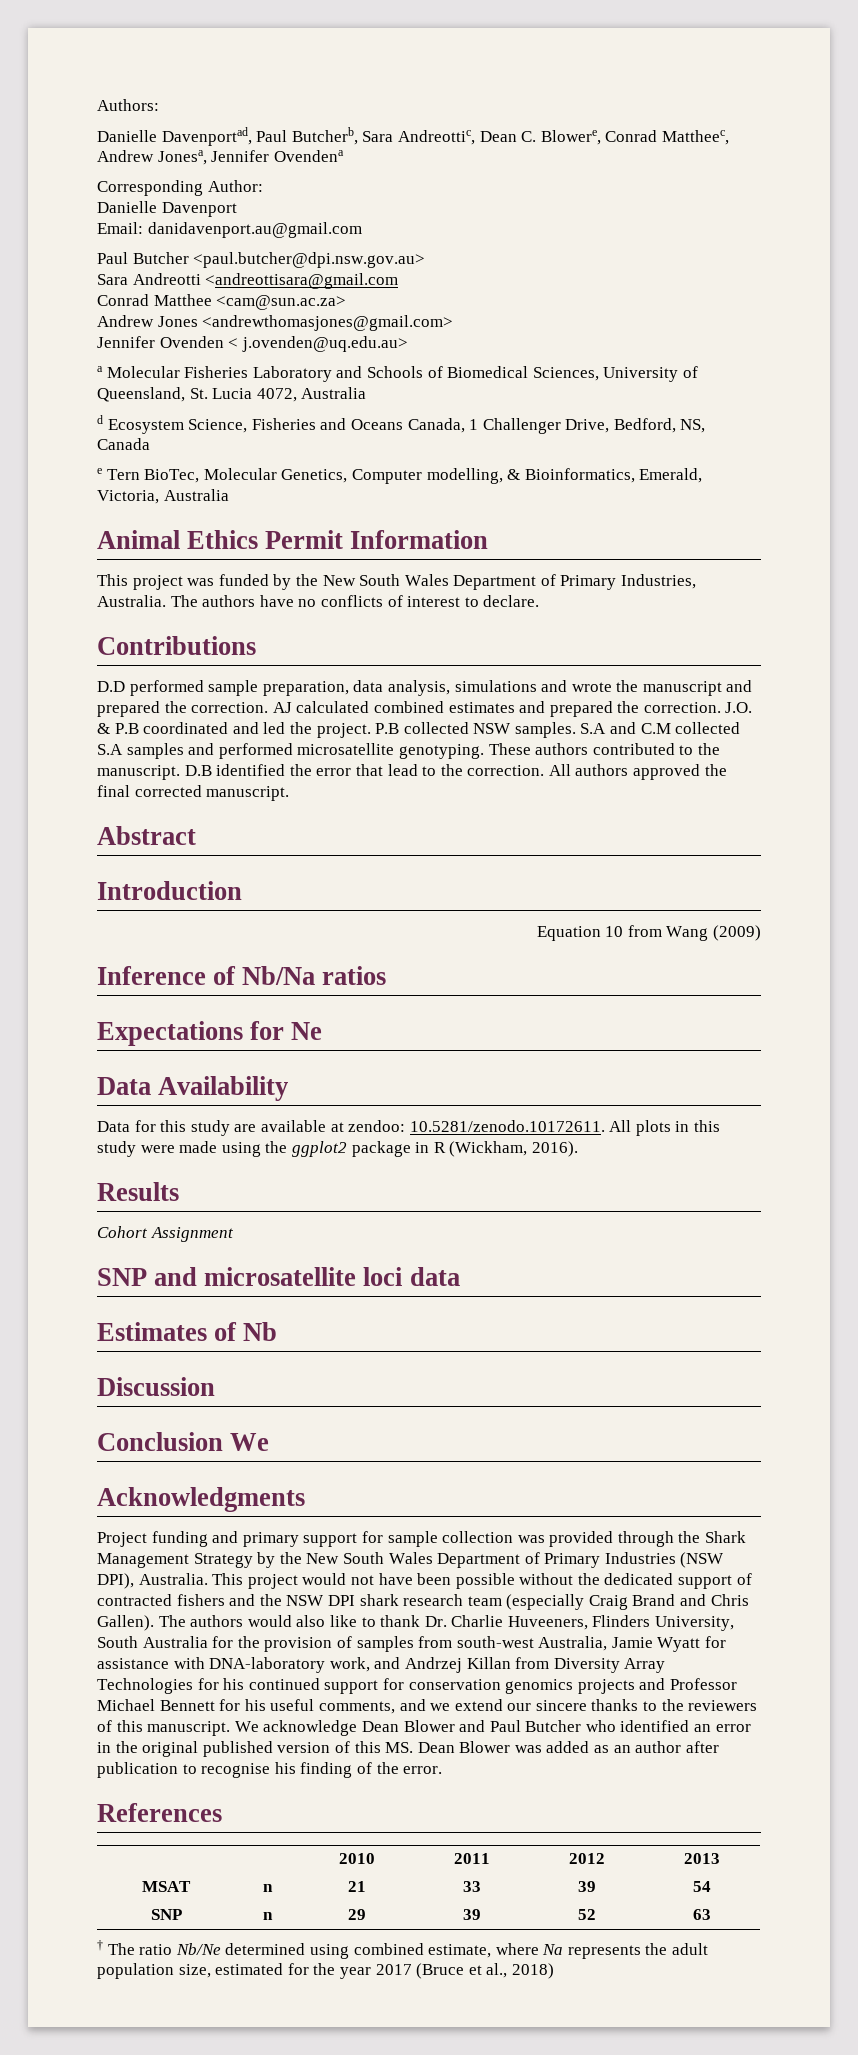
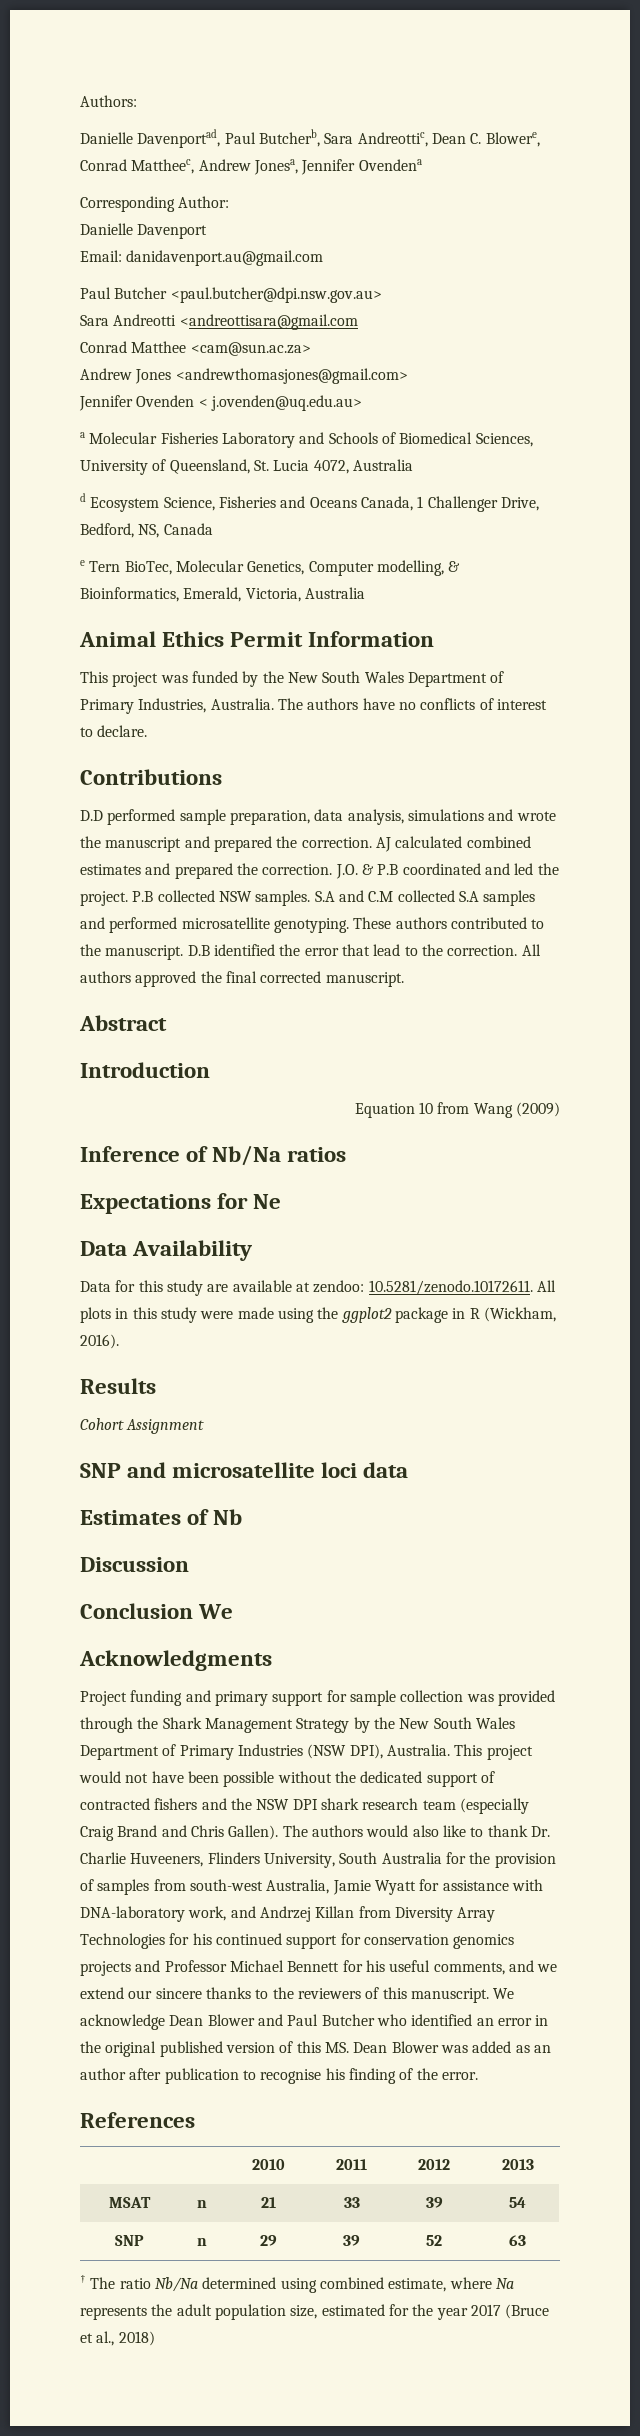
[175,1943,221,1955] Nb/Ne -> [154,2277,198,2292] Nb/Na

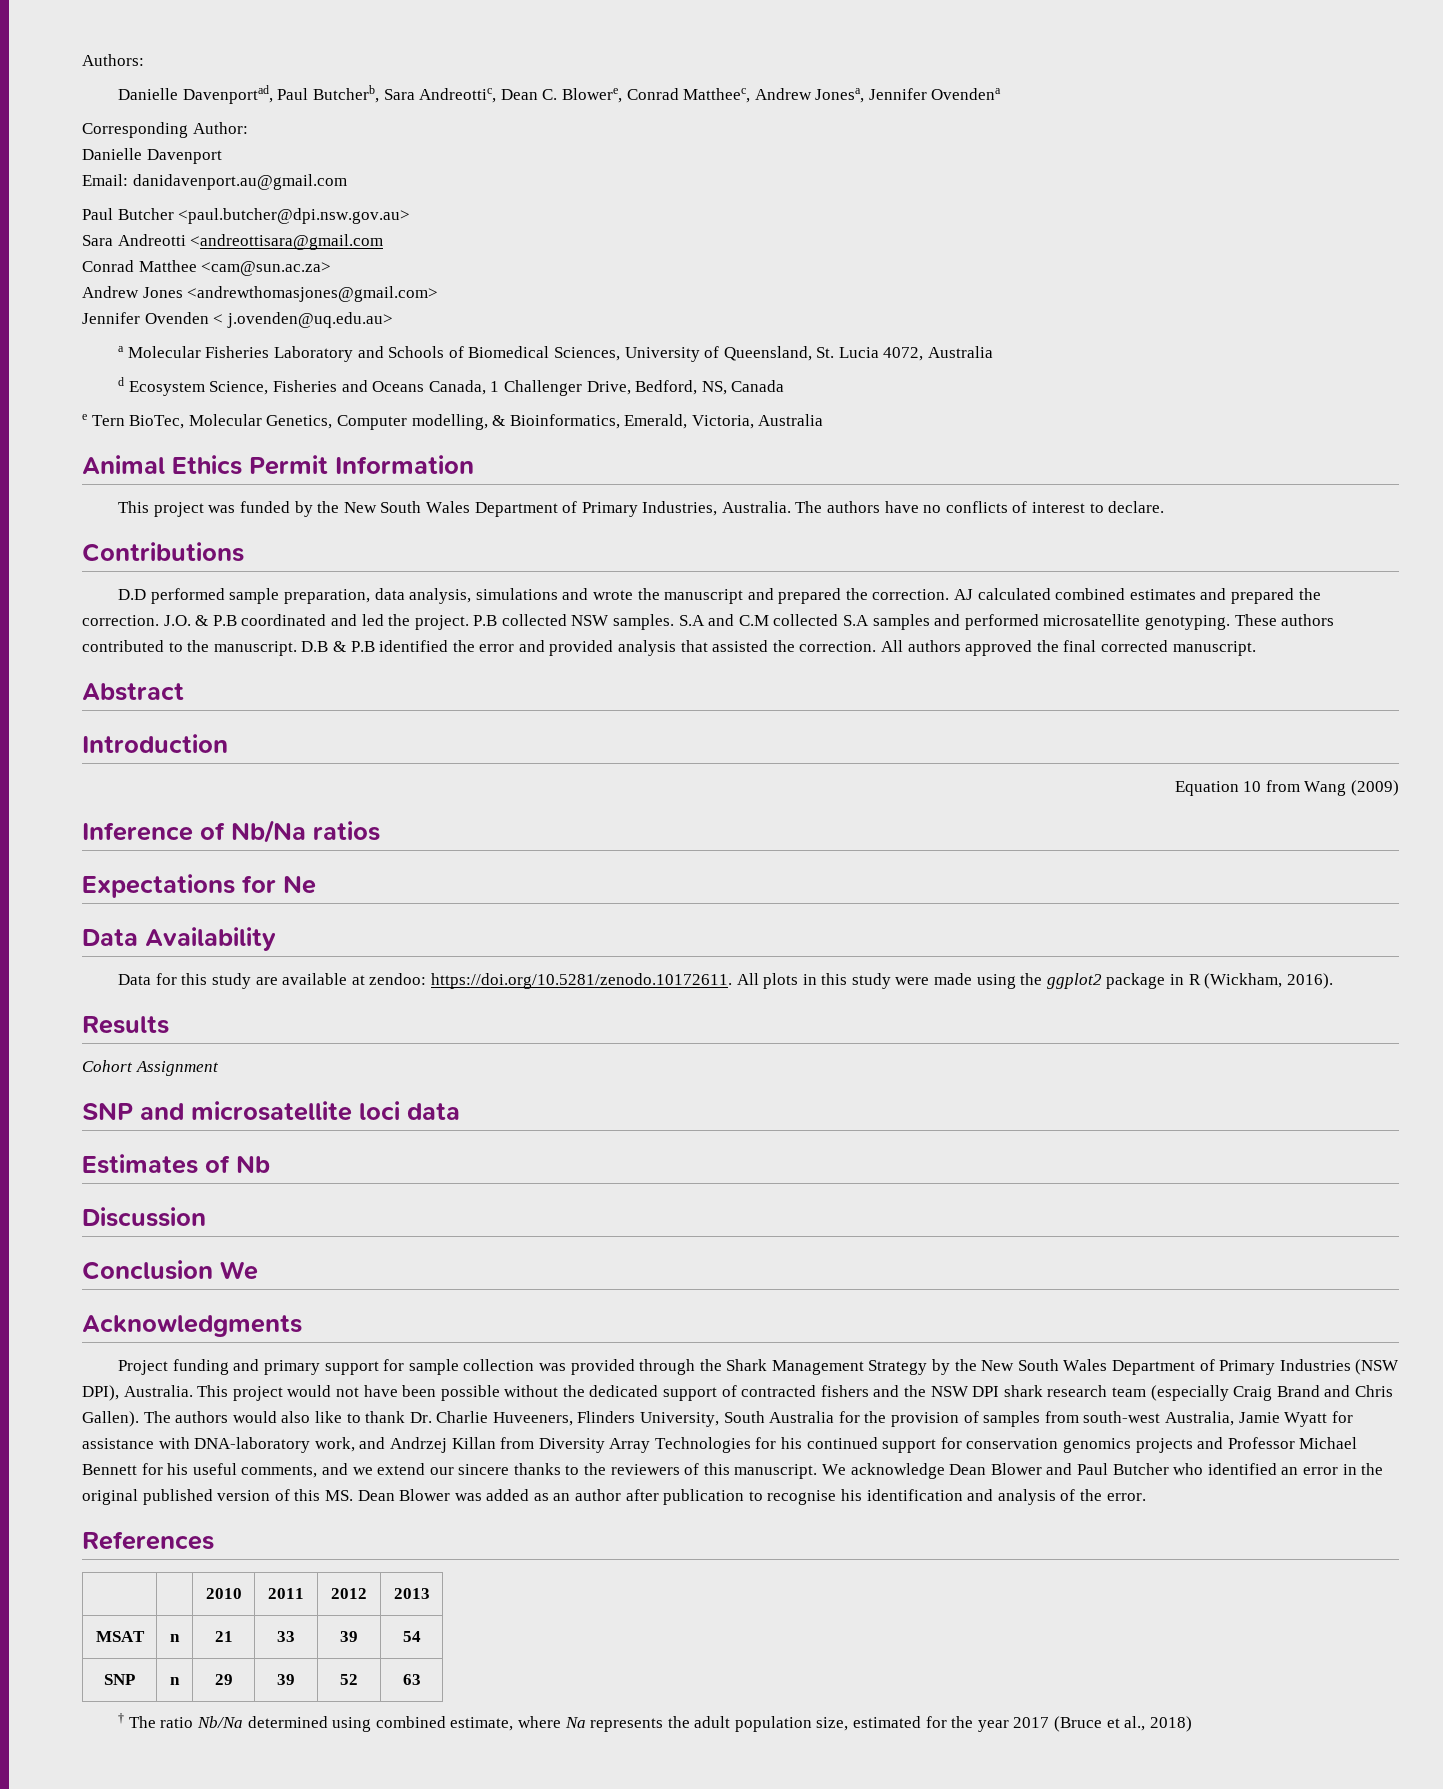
(210, 950) none -> [332,641,375,652] & P.B
[341,944,418,956] that lead to -> [518,640,769,656] and provided analysis that assisted
[368,1280,533,1295] 10.5281/zenodo.10172611. -> [430,973,732,989] https://doi.org/10.5281/zenodo.10172611.
[348,2068,396,2084] finding -> [866,1489,1056,1505] identification and analysis

